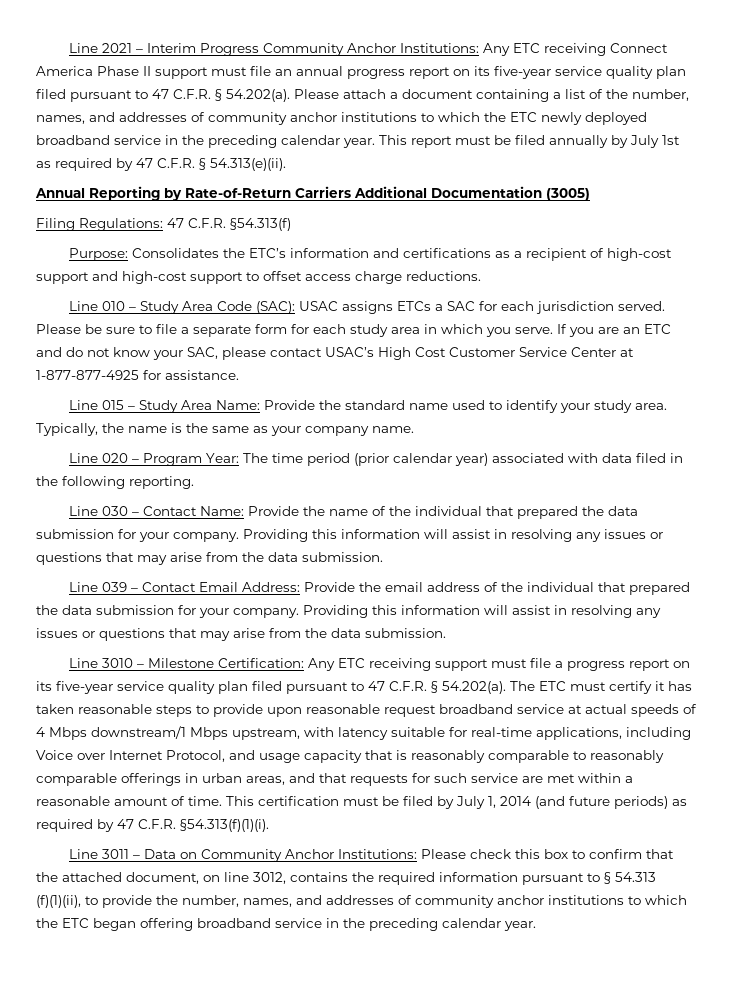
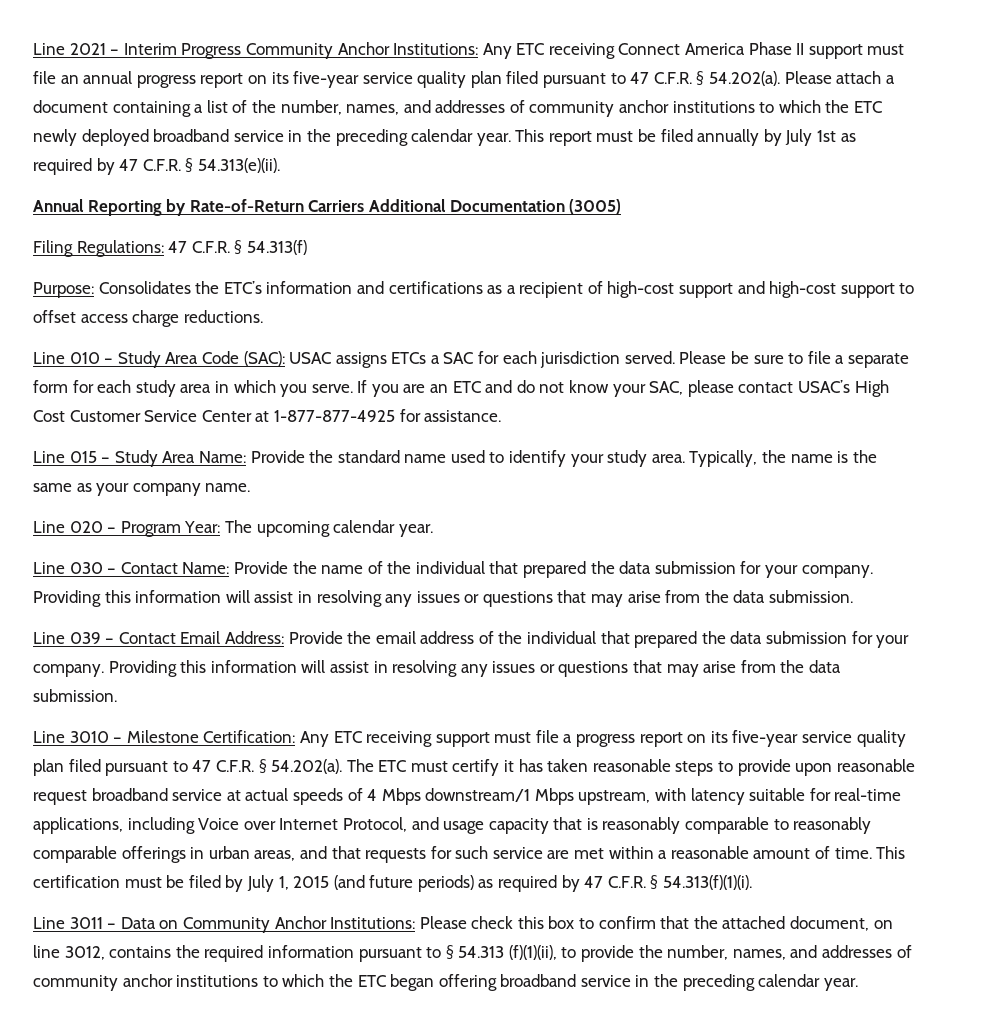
[230,218,291,231] §54.313(f) -> [234,240,307,255] § 54.313(f)
[271,453,683,466] [36,476,194,489] time period (prior calendar year) associated with data filed in the following reporting. -> [256,520,433,537] upcoming calendar year.
[500,796,531,806] 2014 -> [293,876,330,888] 2015
[180,819,269,832] §54.313(f)(1)(i). -> [650,875,753,890] § 54.313(f)(1)(i).

